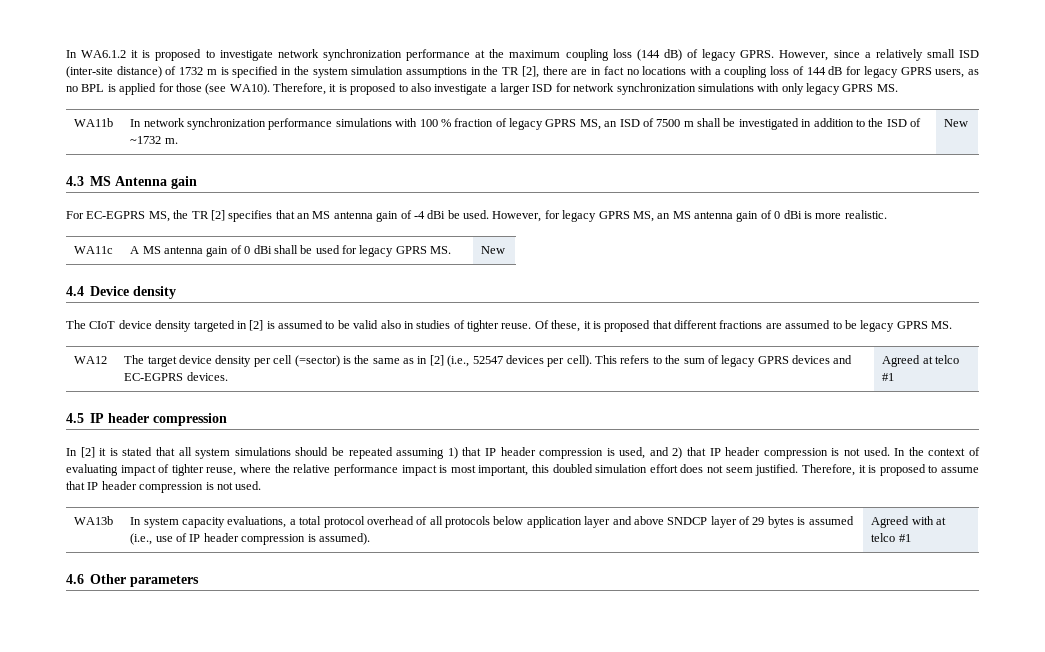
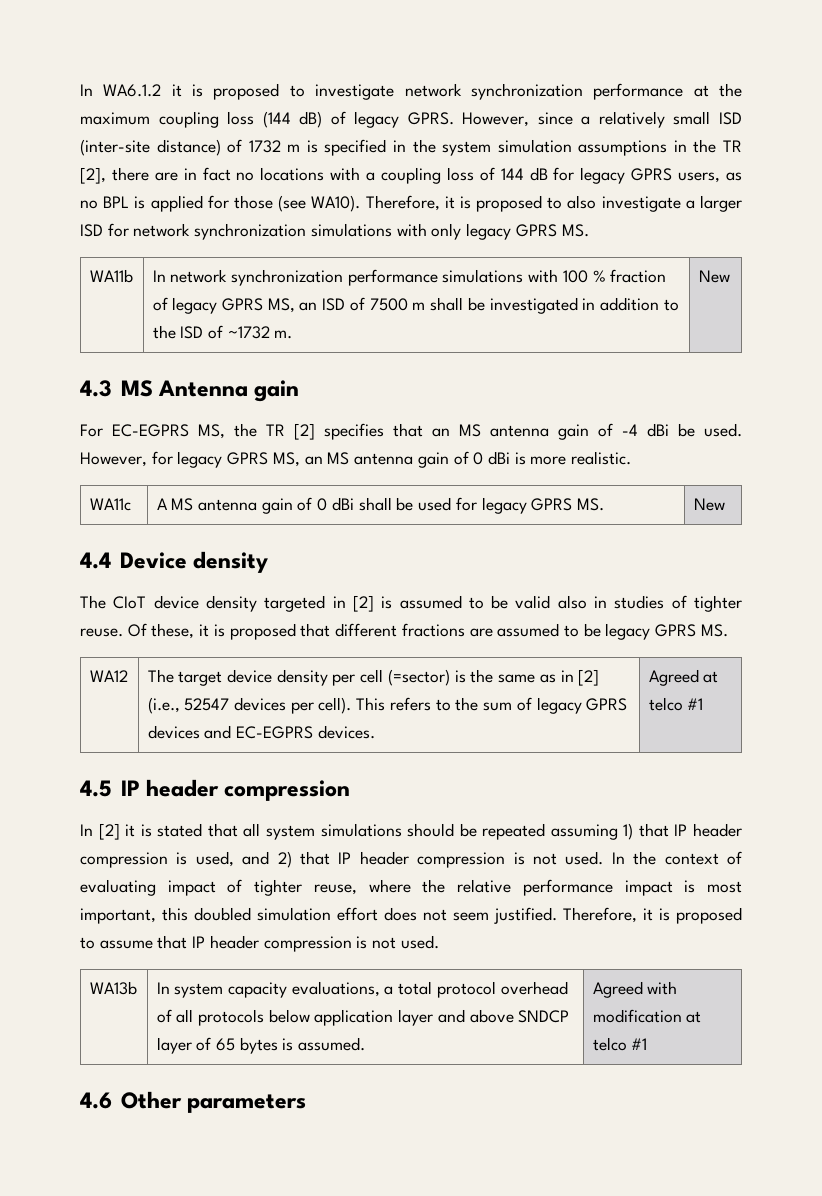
[752,517,765,525] 29 -> [216,1038,236,1051] 65
[808,516,854,525] [130,533,370,545] assumed (i.e., use of IP header compression is assumed). -> [298,1037,366,1051] assumed.
(934, 520) none -> [592,1009,682,1023] modification

